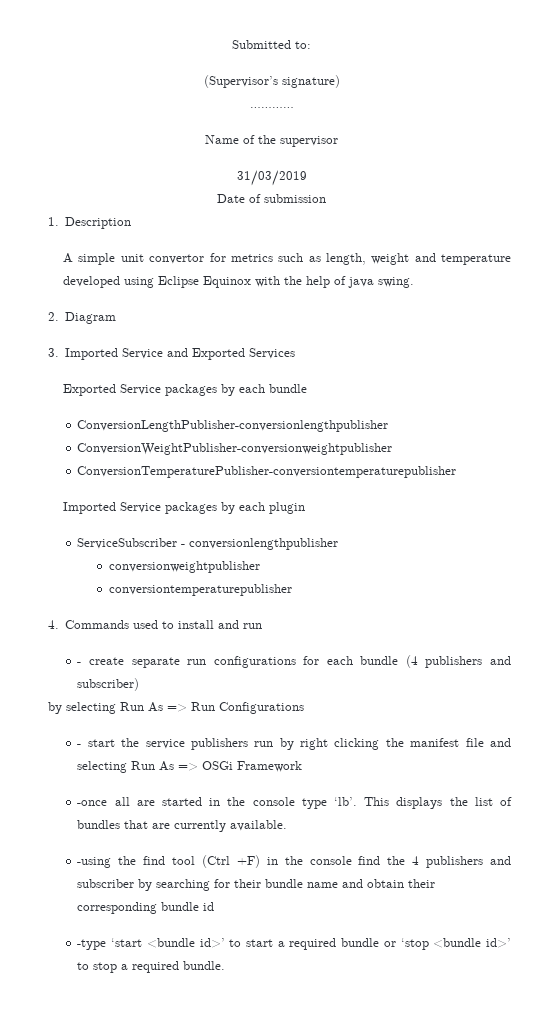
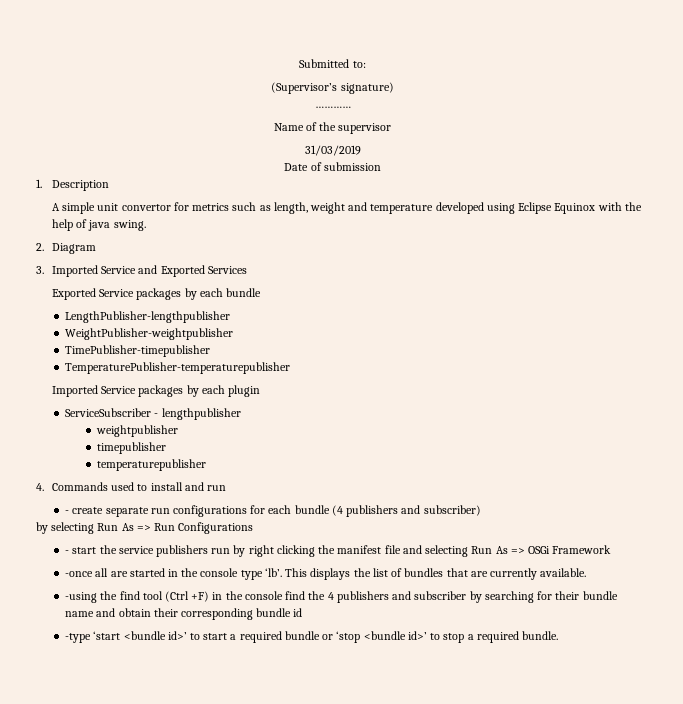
[77,420,389,432] [77,443,393,455] [77,466,457,478] ConversionLengthPublisher-conversionlengthpublisher // ConversionWeightPublisher-conversionweightpublisher // ConversionTemperaturePublisher-conversiontemperaturepublisher -> [65,311,231,323] [65,328,234,340] [65,345,211,357] [65,362,291,374] LengthPublisher-lengthpublisher // WeightPublisher-weightpublisher // TimePublisher-timepublisher // TemperaturePublisher-temperaturepublisher
[189,538,339,550] [108,561,260,573] [108,584,292,596] conversionlengthpublisher // conversionweightpublisher // conversiontemperaturepublisher -> [161,408,241,420] [95,425,178,437] [96,442,166,454] [96,459,206,471] lengthpublisher // weightpublisher // timepublisher // temperaturepublisher

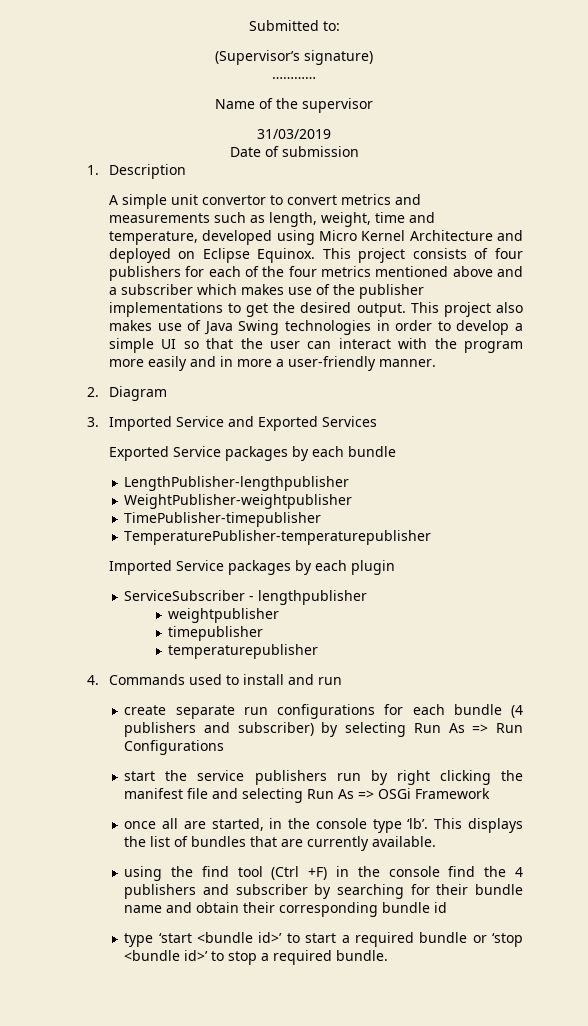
[173,202,642,214] [51,219,146,231] for metrics such as length, weight and temperature developed using Eclipse Equinox with the help of java swing. -> [269,194,421,205] [108,212,435,227] [108,230,523,245] [108,248,523,263] [108,266,523,281] [108,284,424,299] [108,302,523,317] [108,320,523,335] [108,338,523,353] [108,356,436,371] to convert metrics and measurements such as length, weight, time and temperature, developed using Micro Kernel Architecture and deployed on Eclipse Equinox. This project consists of four publishers for each of the four metrics mentioned above and a subscriber which makes use of the publisher implementations to get the desired output. This project also makes use of Java Swing technologies in order to develop a simple UI so that the user can interact with the program more easily and in more a user-friendly manner.
[65,510,70,514] - -> (342, 681) none
(481, 510) // -> (314, 729) none
[65,550,70,554] - -> (225, 747) none
[65,571,94,577] -once -> [124,821,157,829] once
[129,568,165,577] started -> [211,818,264,831] started,
[65,592,98,603] -using -> [124,866,163,881] using
[65,633,92,643] -type -> [124,933,154,947] type

